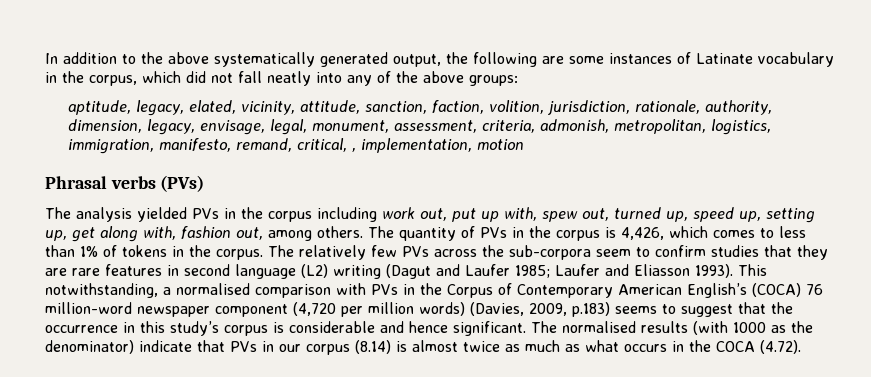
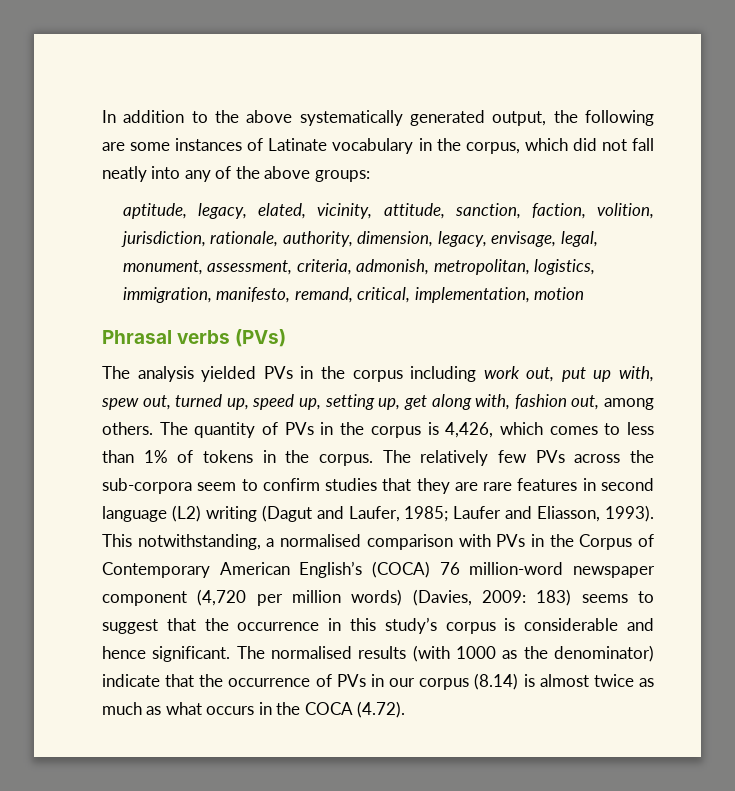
[352,148,357,152] , -> (411, 295) none
[465,264,510,276] Laufer -> [348,506,400,522] Laufer,
[634,264,690,276] Eliasson -> [537,506,601,522] Eliasson,
[529,302,610,317] 2009, p.183) -> [482,589,572,606] 2009: 183)
(225, 346) none -> [199,674,332,687] the occurrence of

